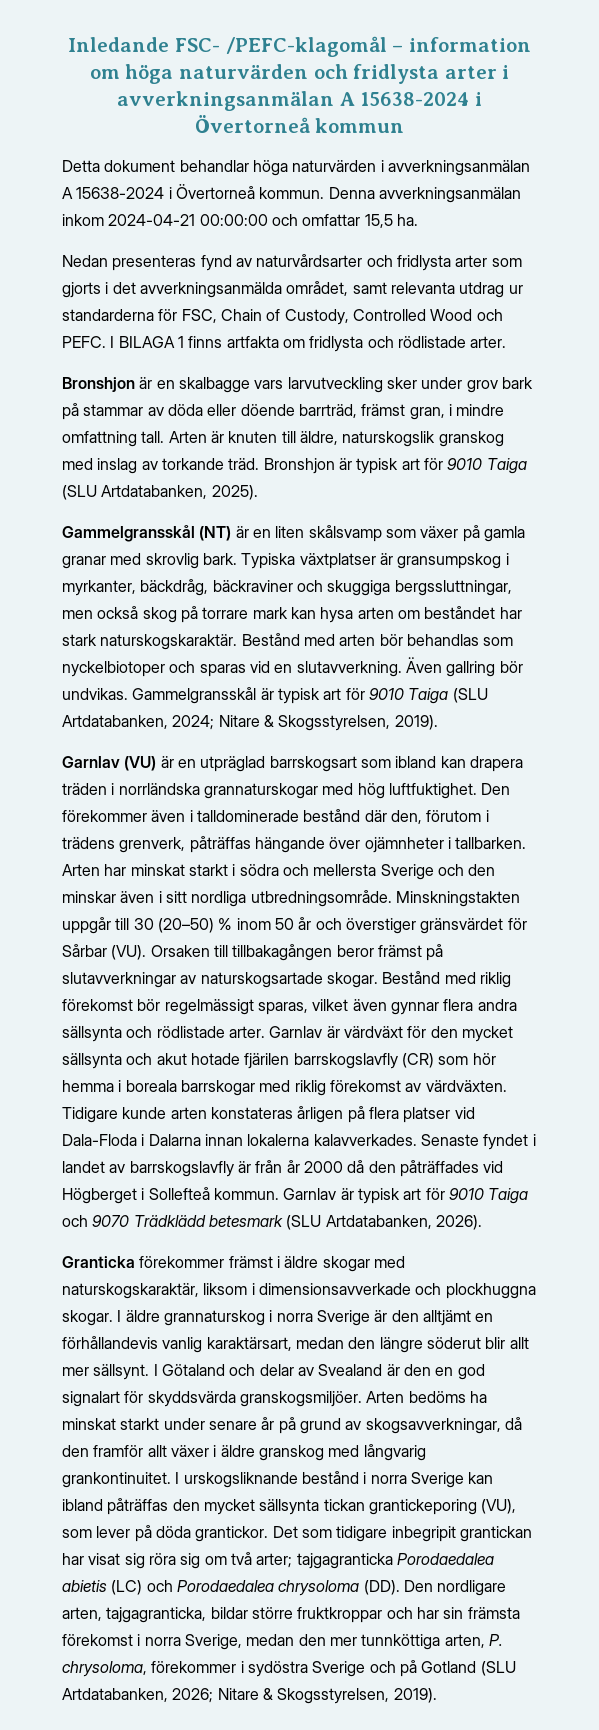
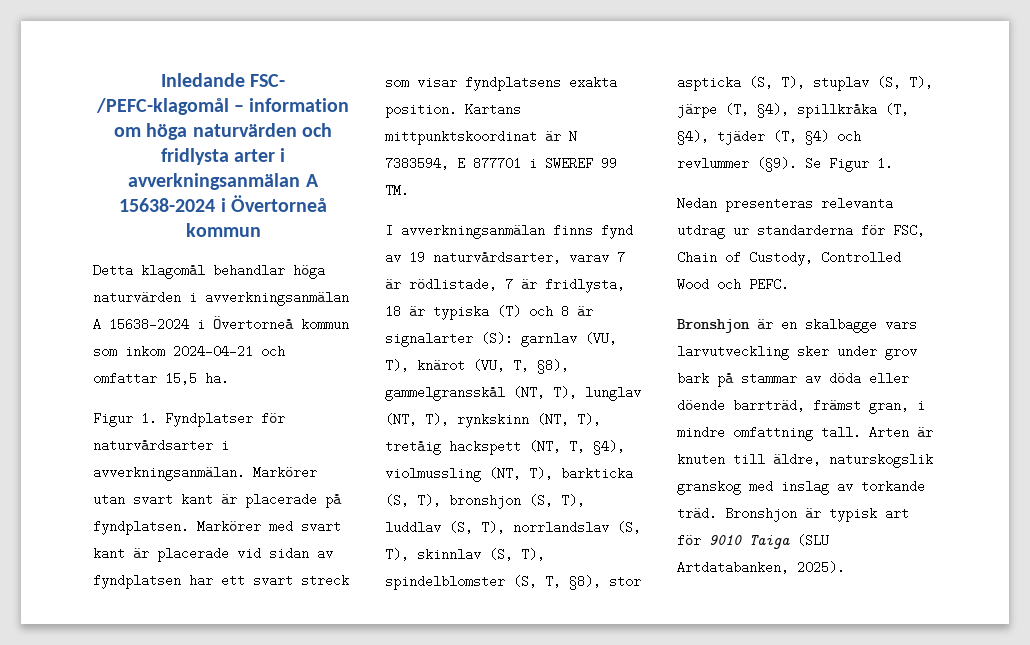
[104,160,176,172] dokument -> [141,264,205,279] klagomål
[259,187,521,203] kommun. Denna avverkningsanmälan -> [301,319,349,329] [93,349,117,356] kommun som
[199,214,268,226] 00:00:00 -> (253, 351) none
[62,254,522,271] [62,281,387,298] Nedan presenteras fynd av naturvårdsarter och fridlysta arter som gjorts i det avverkningsanmälda området, samt -> [93,412,285,427] [93,439,229,452] [93,466,317,481] [93,493,342,508] [93,520,341,535] [93,547,333,562] [93,574,349,589] [385,76,617,91] [385,103,521,118] [385,130,577,145] [385,157,617,170] [385,184,409,197] [385,224,633,239] [385,251,625,264] [385,278,625,293] [385,305,593,320] [385,332,617,347] [385,359,569,374] [385,386,641,401] [385,413,601,428] [385,440,625,455] [385,467,633,482] [385,494,585,509] [385,521,641,534] [385,548,545,561] [385,575,641,590] [677,76,933,91] [677,103,909,118] [677,130,861,145] [677,157,893,172] [677,197,813,212] Figur 1. Fyndplatser för naturvårdsarter i avverkningsanmälan. Markörer utan svart kant är placerade på fyndplatsen. Markörer med svart kant är placerade vid sidan av fyndplatsen har ett svart streck som visar fyndplatsens exakta position. Kartans mittpunktskoordinat är N 7383594, E 877701 i SWEREF 99 TM. // I avverkningsanmälan finns fynd av 19 naturvårdsarter, varav 7 är rödlistade, 7 är fridlysta, 18 är typiska (T) och 8 är signalarter (S): garnlav (VU, T), knärot (VU, T, §8), gammelgransskål (NT, T), lunglav (NT, T), rynkskinn (NT, T), tretåig hackspett (NT, T, §4), violmussling (NT, T), barkticka (S, T), bronshjon (S, T), luddlav (S, T), norrlandslav (S, T), skinnlav (S, T), spindelblomster (S, T, §8), stor aspticka (S, T), stuplav (S, T), järpe (T, §4), spillkråka (T, §4), tjäder (T, §4) och revlummer (§9). Se Figur 1. // Nedan presenteras
[110,336,507,352] I BILAGA 1 finns artfakta om fridlysta och rödlistade arter. -> (789, 284) none
[62,525,525,542] [62,553,509,569] [62,579,512,596] [62,606,522,623] [62,633,514,650] [62,657,523,677] [62,687,488,704] [62,715,438,731] [62,756,523,772] [62,783,511,799] [62,809,489,824] [62,836,527,853] [62,864,496,880] [62,890,520,907] [62,917,527,934] [62,944,444,961] [62,971,511,988] [62,999,517,1015] [62,1026,513,1042] [62,1053,496,1069] [62,1080,507,1096] [62,1106,475,1123] [62,1134,536,1150] [62,1160,504,1177] [62,1187,529,1204] [62,1215,482,1230] [62,1256,405,1272] [62,1283,536,1299] [62,1310,494,1326] [62,1336,529,1353] [62,1364,485,1380] [62,1391,487,1407] [62,1417,522,1434] [62,1444,426,1461] [62,1471,494,1488] [62,1498,517,1515] [62,1525,532,1542] [62,1552,494,1569] [62,1580,507,1596] [62,1607,520,1623] [62,1634,503,1650] [62,1660,516,1677] [62,1688,437,1704] // Gammelgransskål (NT) är en liten skålsvamp som växer på gamla granar med skrovlig bark. Typiska växtplatser är gransumpskog i myrkanter, bäckdråg, bäckraviner och skuggiga bergssluttningar, men också skog på torrare mark kan hysa arten om beståndet har stark naturskogskaraktär. Bestånd med arten bör behandlas som nyckelbiotoper och sparas vid en slutavverkning. Även gallring bör undvikas. Gammelgransskål är typisk art för 9010 Taiga (SLU Artdatabanken, 2024; Nitare & Skogsstyrelsen, 2019). // Garnlav (VU) är en utpräglad barrskogsart som ibland kan drapera träden i norrländska grannaturskogar med hög luftfuktighet. Den förekommer även i talldominerade bestånd där den, förutom i trädens grenverk, påträffas hängande över ojämnheter i tallbarken. Arten har minskat starkt i södra och mellersta Sverige och den minskar även i sitt nordliga utbredningsområde. Minskningstakten uppgår till 30 (20–50) % inom 50 år och överstiger gränsvärdet för Sårbar (VU). Orsaken till tillbakagången beror främst på slutavverkningar av naturskogsartade skogar. Bestånd med riklig förekomst bör regelmässigt sparas, vilket även gynnar flera andra sällsynta och rödlistade arter. Garnlav är värdväxt för den mycket sällsynta och akut hotade fjärilen barrskogslavfly (CR) som hör hemma i boreala barrskogar med riklig förekomst av värdväxten. Tidigare kunde arten konstateras årligen på flera platser vid Dala-Floda i Dalarna innan lokalerna kalavverkades. Senaste fyndet i landet av barrskogslavfly är från år 2000 då den påträffades vid Högberget i Sollefteå kommun. Garnlav är typisk art för 9010 Taiga och 9070 Trädklädd betesmark (SLU Artdatabanken, 2026). // Granticka förekommer främst i äldre skogar med naturskogskaraktär, liksom i dimensionsavverkade och plockhuggna skogar. I äldre grannaturskog i norra Sverige är den alltjämt en förhållandevis vanlig karaktärsart, medan den längre söderut blir allt mer sällsynt. I Götaland och delar av Svealand är den en god signalart för skyddsvärda granskogsmiljöer. Arten bedöms ha minskat starkt under senare år på grund av skogsavverkningar, då den framför allt växer i äldre granskog med långvarig grankontinuitet. I urskogsliknande bestånd i norra Sverige kan ibland påträffas den mycket sällsynta tickan grantickeporing (VU), som lever på döda grantickor. Det som tidigare inbegripit grantickan har visat sig röra sig om två arter; tajgagranticka Porodaedalea abietis (LC) och Porodaedalea chrysoloma (DD). Den nordligare arten, tajgagranticka, bildar större fruktkroppar och har sin främsta förekomst i norra Sverige, medan den mer tunnköttiga arten, P. chrysoloma, förekommer i sydöstra Sverige och på Gotland (SLU Artdatabanken, 2026; Nitare & Skogsstyrelsen, 2019). -> (845, 567) none

